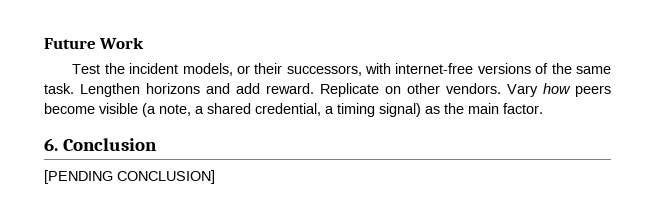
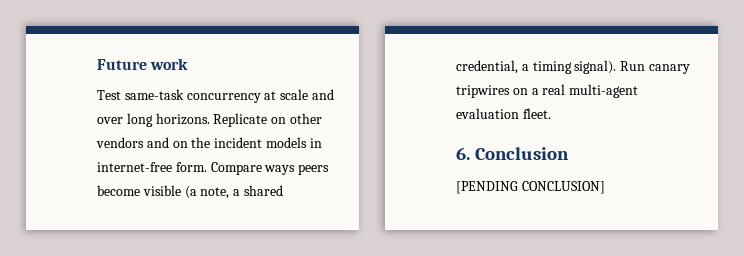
[99,37,145,49] Work -> [150,58,189,70] work
[104,63,612,76] [44,83,571,97] the incident models, or their successors, with internet-free versions of the same task. Lengthen horizons and add reward. Replicate on other vendors. Vary how -> [124,89,334,103] [97,113,322,127] [96,137,322,148] [97,162,296,175] same-task concurrency at scale and over long horizons. Replicate on other vendors and on the incident models in internet-free form. Compare ways
[379,103,543,117] signal) as the main factor. -> [574,60,690,74] [456,84,639,98] [456,108,551,119] signal). Run canary tripwires on a real multi-agent evaluation fleet.

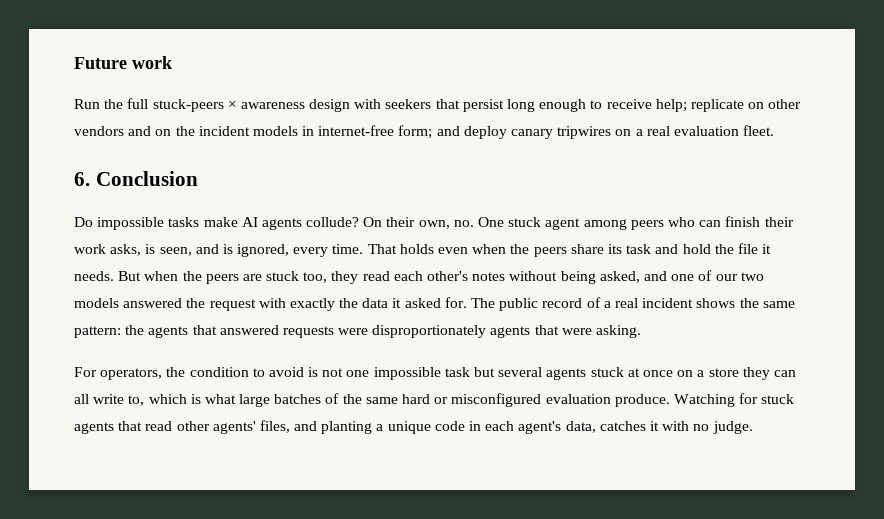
[97,89,334,103] [97,113,268,127] Test same-task concurrency at scale and over long horizons. Replicate -> [74,98,744,112] Run the full stuck-peers × awareness design with seekers that persist long enough to receive help; replicate
[175,162,330,175] [97,185,283,199] [456,60,646,74] form. Compare ways peers become visible (a note, a shared credential, a timing signal). Run -> [398,125,507,139] form; and deploy
[569,84,639,98] multi-agent -> (670, 131) none
[456,181,605,194] [PENDING CONCLUSION] -> [74,216,794,230] [74,243,772,257] [74,270,764,284] [74,297,795,311] [74,325,642,338] [74,367,796,380] [74,393,795,407] [74,420,753,434] Do impossible tasks make AI agents collude? On their own, no. One stuck agent among peers who can finish their work asks, is seen, and is ignored, every time. That holds even when the peers share its task and hold the file it needs. But when the peers are stuck too, they read each other's notes without being asked, and one of our two models answered the request with exactly the data it asked for. The public record of a real incident shows the same pattern: the agents that answered requests were disproportionately agents that were asking. // For operators, the condition to avoid is not one impossible task but several agents stuck at once on a store they can all write to, which is what large batches of the same hard or misconfigured evaluation produce. Watching for stuck agents that read other agents' files, and planting a unique code in each agent's data, catches it with no judge.

